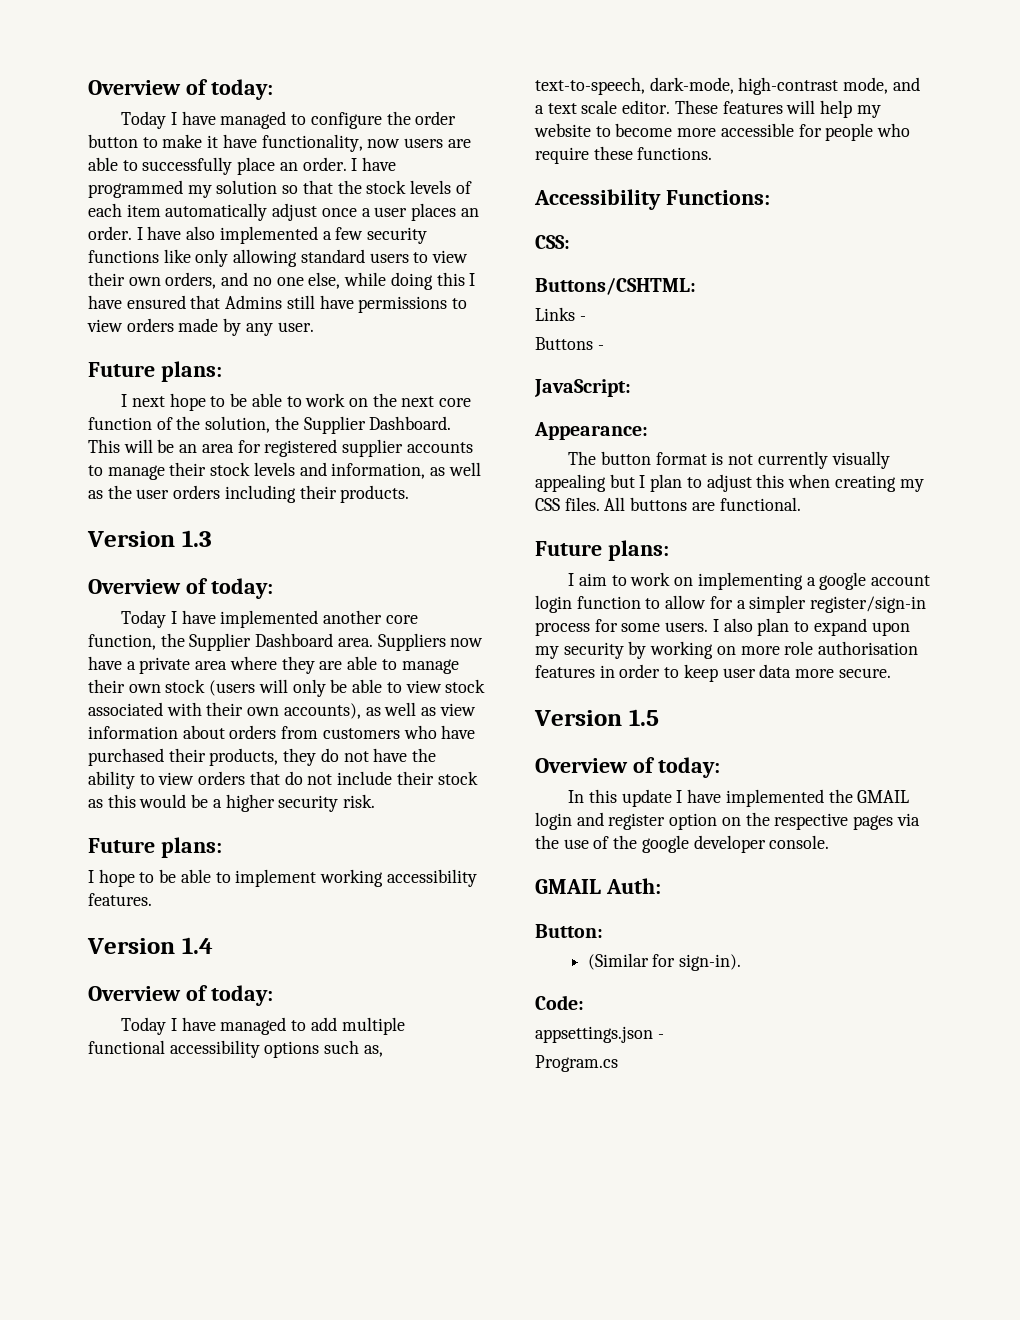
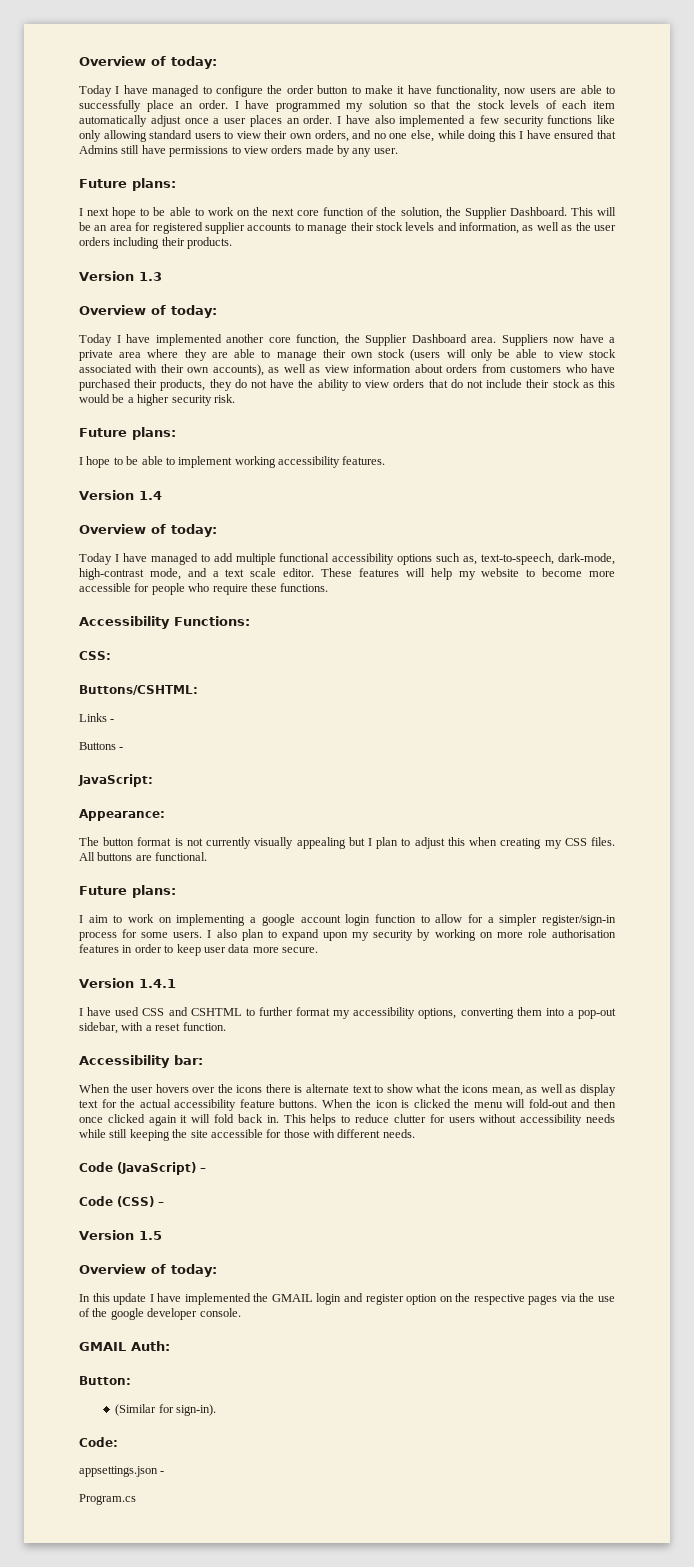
(891, 673) none -> [79,978,176,988] [79,1007,616,1019] [79,1022,226,1034] [79,1055,203,1068] [79,1084,617,1096] [79,1099,616,1111] [79,1114,615,1126] [79,1129,415,1141] [79,1162,206,1175] [79,1196,164,1207] // Version 1.4.1 // I have used CSS and CSHTML to further format my accessibility options, converting them into a pop-out sidebar, with a reset function. // Accessibility bar: // When the user hovers over the icons there is alternate text to show what the icons mean, as well as display text for the actual accessibility feature buttons. When the icon is clicked the menu will fold-out and then once clicked again it will fold back in. This helps to reduce clutter for users without accessibility needs while still keeping the site accessible for those with different needs. // Code (JavaScript) – // Code (CSS) –

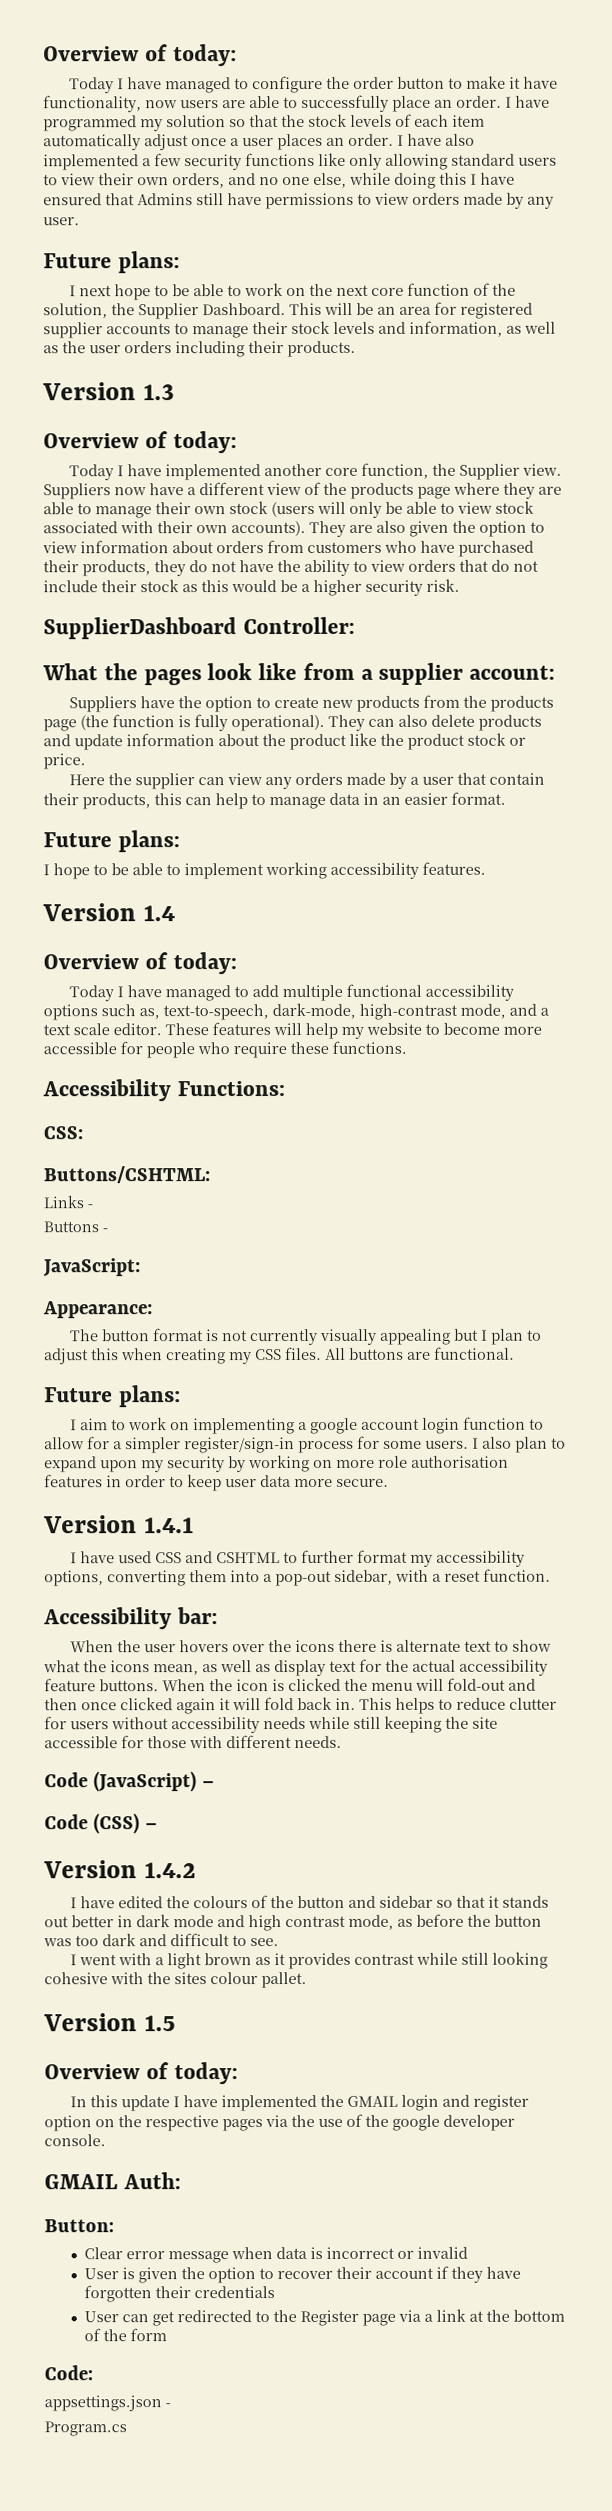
[411,334,496,343] Dashboard area. -> [522,463,563,476] view.
[79,350,142,361] private area -> [199,481,451,499] different view of the products page
[212,364,321,376] accounts), as well as -> [231,520,545,537] accounts). They are also given the option to
(235, 398) none -> [43,616,355,640] [42,662,555,686] [69,694,555,713] [43,714,542,732] [43,732,526,751] [43,753,86,770] [69,772,546,790] [43,791,506,810] // SupplierDashboard Controller: // What the pages look like from a supplier account: // Suppliers have the option to create new products from the products page (the function is fully operational). They can also delete products and update information about the product like the product stock or price. // Here the supplier can view any orders made by a user that contain their products, this can help to manage data in an easier format.
(164, 1204) none -> [43,1860,196,1879] [70,1895,550,1909] [44,1913,542,1932] [43,1933,279,1947] [70,1951,549,1970] [44,1971,307,1989] // Version 1.4.2 // I have edited the colours of the button and sidebar so that it stands out better in dark mode and high contrast mode, as before the button was too dark and difficult to see. // I went with a light brown as it provides contrast while still looking cohesive with the sites colour pallet.
[115,1404,217,1416] (Similar for sign-in). -> [83,2246,468,2264] [83,2265,521,2284] [83,2285,275,2303] [83,2308,565,2327] [83,2328,167,2342] Clear error message when data is incorrect or invalid // User is given the option to recover their account if they have forgotten their credentials // User can get redirected to the Register page via a link at the bottom of the form

